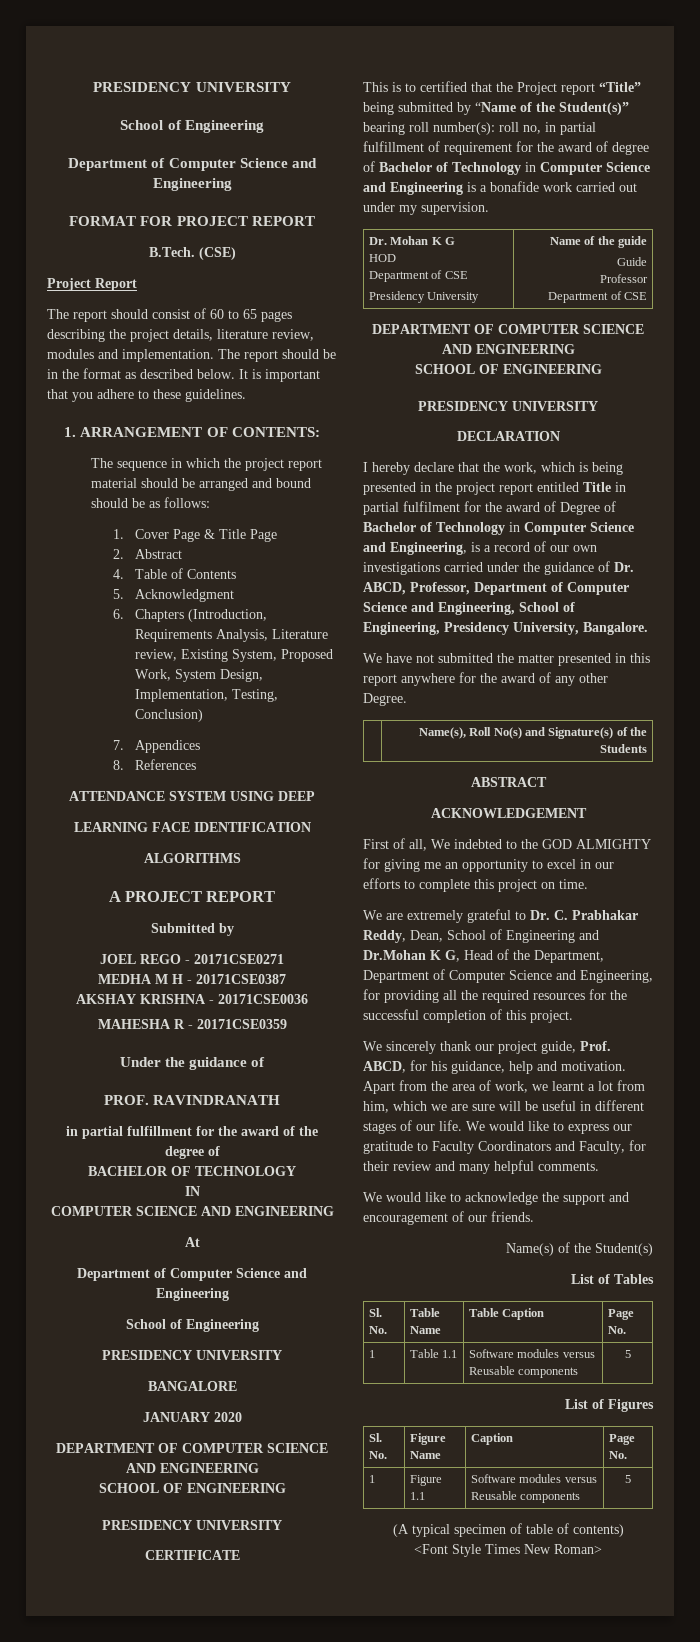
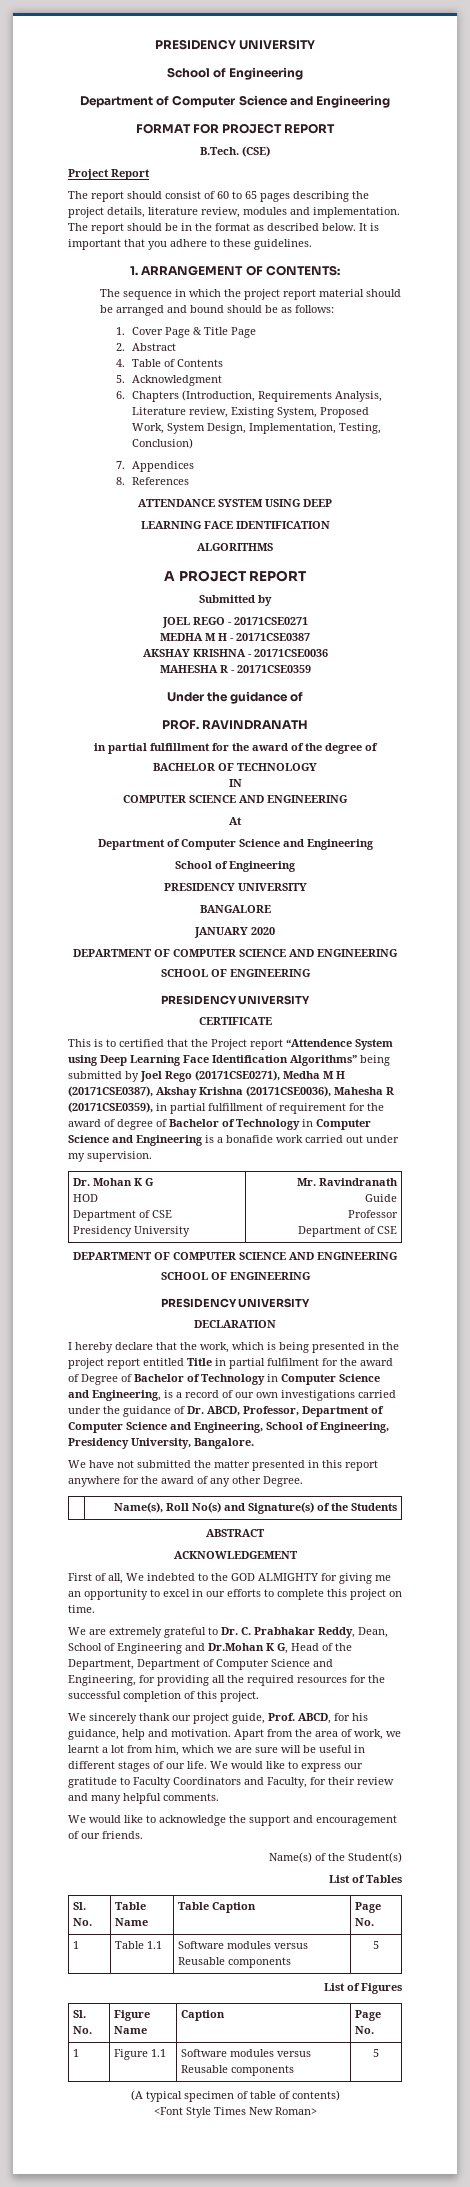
[599,82,641,92] [363,102,629,115] [363,122,541,135] “Title” being submitted by “Name of the Student(s)” bearing roll number(s): roll no, -> [286,1039,393,1050] [68,1055,390,1066] [68,1070,345,1082] [68,1086,394,1098] [68,1102,153,1113] “Attendence System using Deep Learning Face Identification Algorithms” being submitted by Joel Rego (20171CSE0271), Medha M H (20171CSE0387), Akshay Krishna (20171CSE0036), Mahesha R (20171CSE0359),
[549,236,648,248] Name of the guide -> [296,1178,398,1186] Mr. Ravindranath

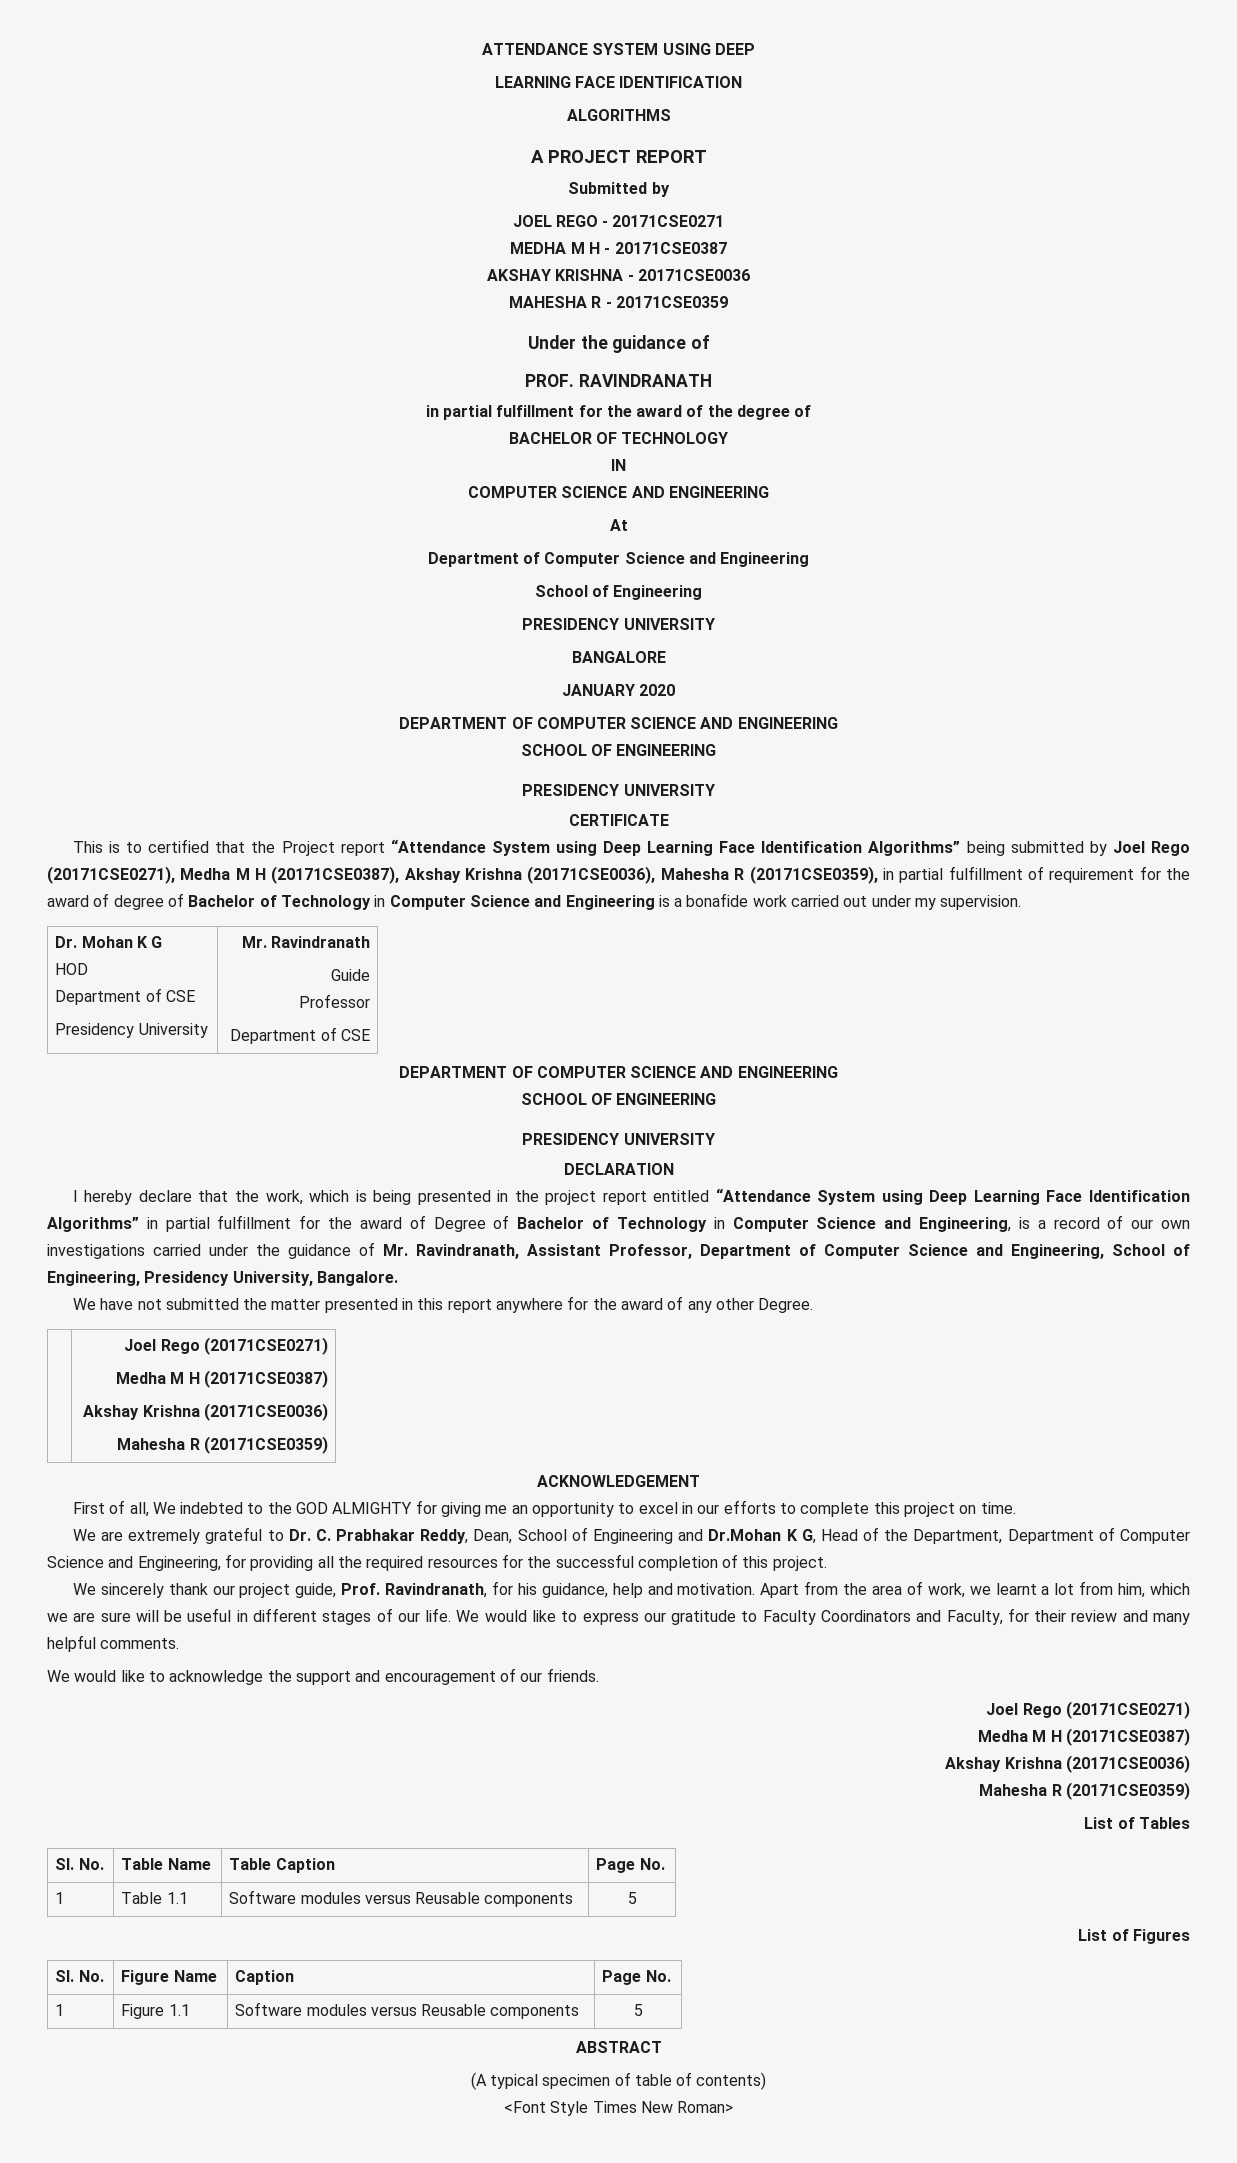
[154,39,316,50] [166,67,304,80] [79,95,391,108] [135,123,336,134] [200,146,270,157] [68,169,150,180] [68,191,369,202] [68,207,400,218] [68,223,379,234] [68,239,312,250] [130,265,340,276] [99,289,401,300] [99,305,334,316] [115,327,256,338] [115,343,176,351] [115,359,223,367] [115,375,222,386] [115,390,382,402] [131,407,369,418] [131,423,381,434] [131,438,193,449] [115,461,194,472] [115,477,189,485] PRESIDENCY UNIVERSITY // School of Engineering // Department of Computer Science and Engineering // FORMAT FOR PROJECT REPORT // B.Tech. (CSE) // Project Report // The report should consist of 60 to 65 pages describing the project details, literature review, modules and implementation. The report should be in the format as described below. It is important that you adhere to these guidelines. // 1. ARRANGEMENT OF CONTENTS: // The sequence in which the project report material should be arranged and bound should be as follows: // 1. Cover Page & Title Page // 2. Abstract // 4. Table of Contents // 5. Acknowledgment // 6. Chapters (Introduction, Requirements Analysis, Literature review, Existing System, Proposed Work, System Design, Implementation, Testing, Conclusion) // 7. Appendices // 8. References // -> (482, 49) none
[286,1039,352,1047] “Attendence -> [390,839,486,853] “Attendance
[187,1358,319,1369] Title in partial fulfilment -> [715,1188,1190,1205] [47,1215,292,1232] “Attendance System using Deep Learning Face Identification Algorithms” in partial fulfillment
[187,1406,240,1416] Dr. ABCD, -> [383,1244,601,1259] Mr. Ravindranath, Assistant
[113,1502,397,1514] [206,1529,265,1537] Name(s), Roll No(s) and Signature(s) of the Students // ABSTRACT -> [124,1337,328,1355] [115,1370,328,1388] [83,1403,328,1421] [117,1436,328,1454] Joel Rego (20171CSE0271) // Medha M H (20171CSE0387) // Akshay Krishna (20171CSE0036) // Mahesha R (20171CSE0359)
[298,1713,331,1724] ABCD, -> [385,1583,488,1598] Ravindranath,
[269,1852,402,1863] Name(s) of the Student(s) -> [986,1701,1190,1719] [978,1728,1190,1746] [945,1755,1190,1773] [979,1782,1190,1800] Joel Rego (20171CSE0271) // Medha M H (20171CSE0387) // Akshay Krishna (20171CSE0036) // Mahesha R (20171CSE0359)
(379, 2053) none -> [575,2041,662,2053] // ABSTRACT

